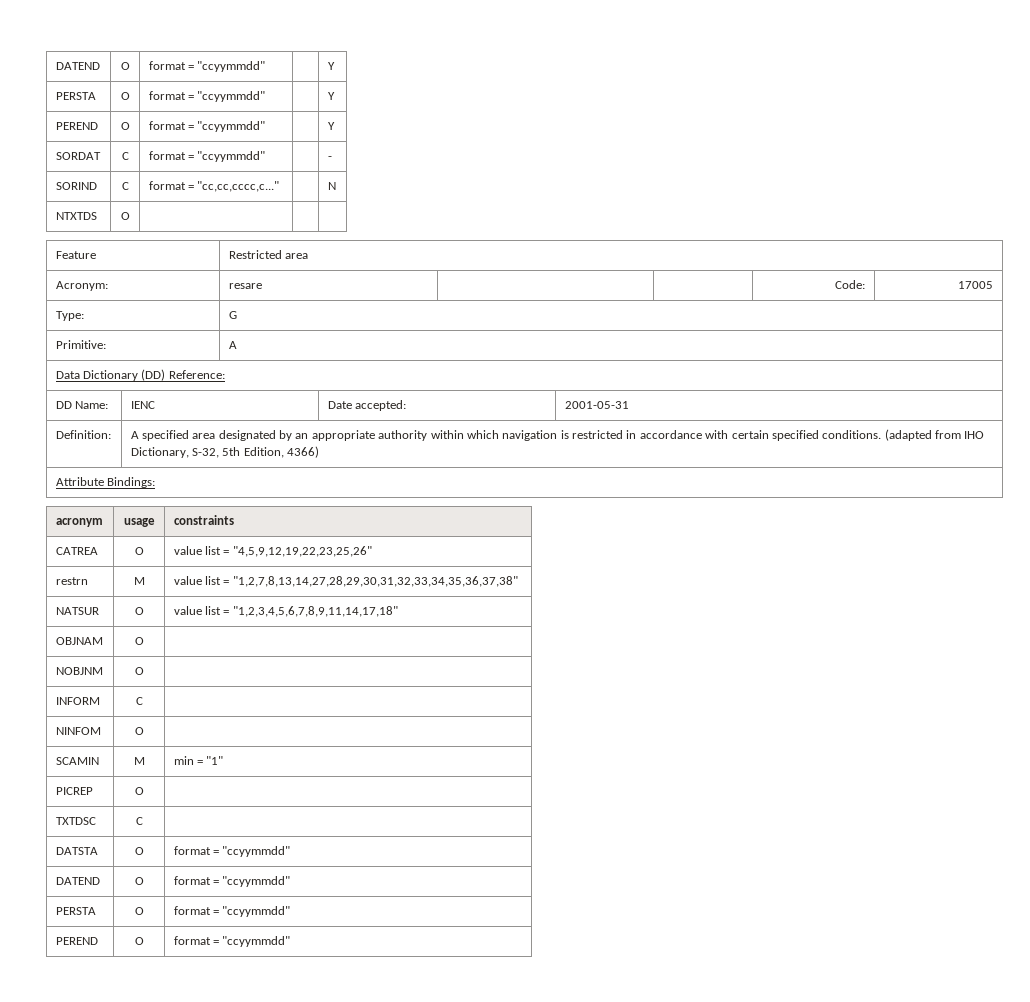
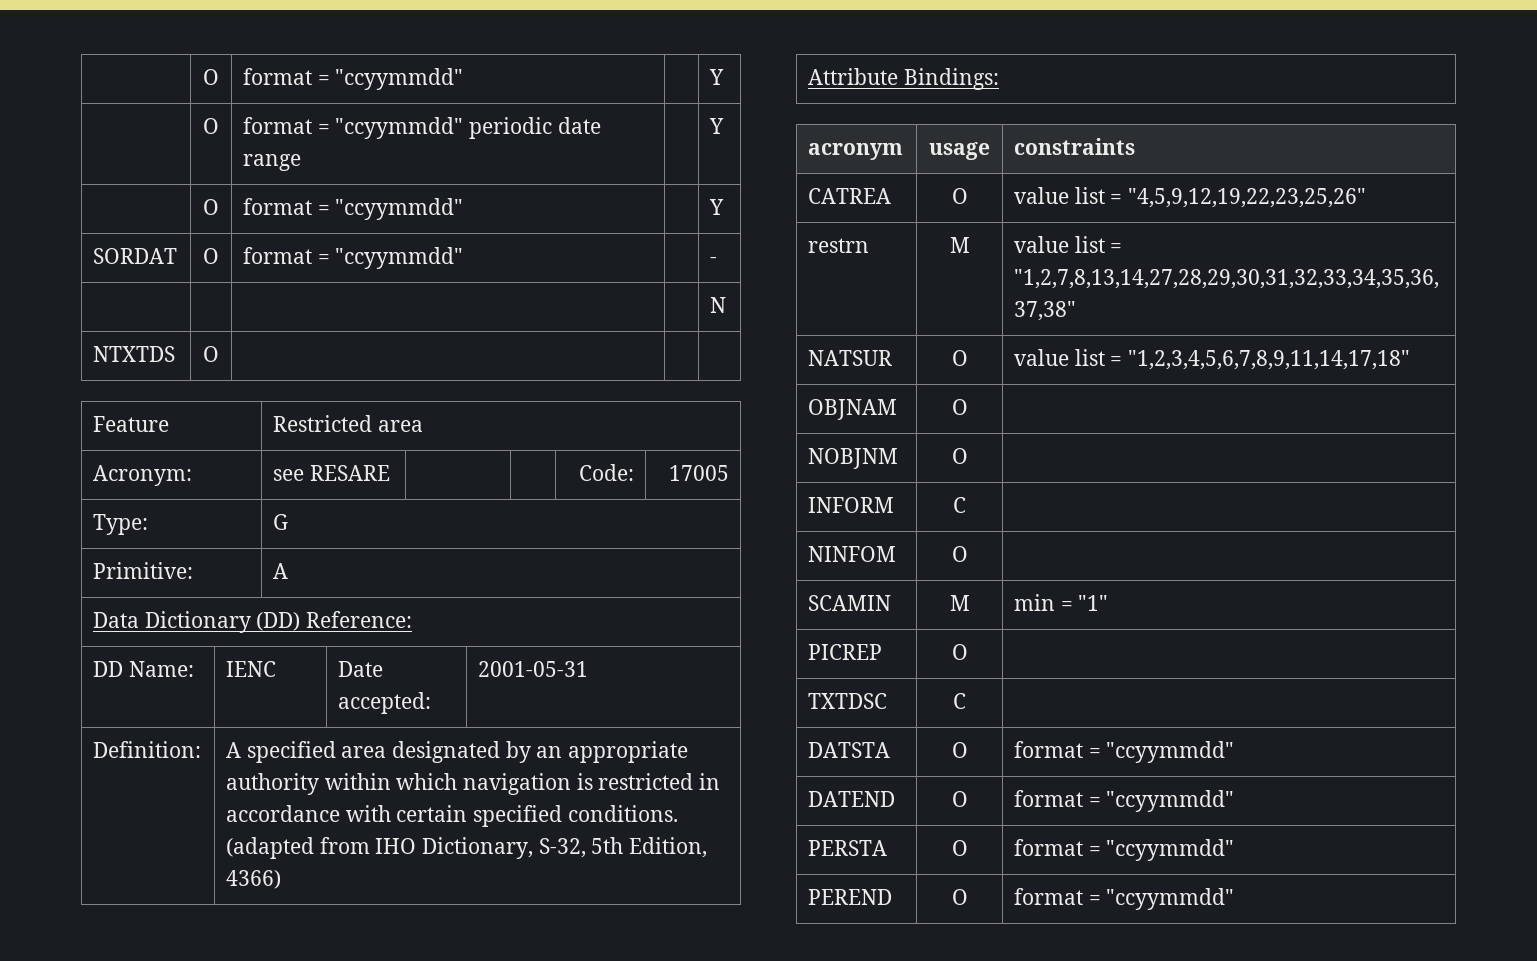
[55,62,100,70] [120,62,130,70] [148,61,266,72] [327,62,335,70] [55,92,96,100] [120,92,130,100] [148,91,266,102] [327,92,335,100] [55,122,98,130] DATEND | O | format = "ccyymmdd" | | Y // PERSTA | O | format = "ccyymmdd" | | Y // PEREND -> [203,69,219,85] [243,68,464,90] [709,69,725,85] [203,118,219,134] [243,117,601,139] [243,154,302,171] [709,118,725,134] | O | format = "ccyymmdd" | | Y // | O | format = "ccyymmdd" periodic date range | | Y //
[121,152,129,160] C -> [203,248,219,264] O
[55,182,97,190] [121,182,129,190] [148,181,280,192] SORIND | C | format = "cc,cc,cccc,c..." -> (718, 260) | |
[228,283,262,289] resare -> [273,465,390,481] see RESARE

